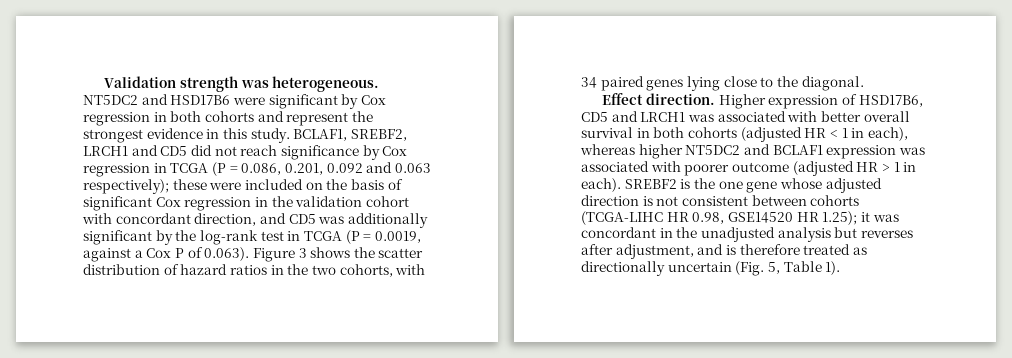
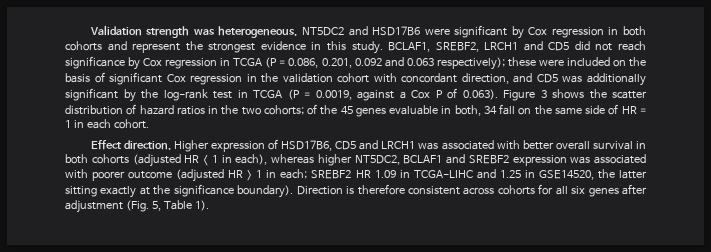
[339,264,426,277] [581,76,864,91] cohorts, with 34 paired genes lying close to the diagonal. -> [263,104,646,117] [65,119,149,129] cohorts; of the 45 genes evaluable in both, 34 fall on the same side of HR = 1 in each cohort.
[685,144,823,155] NT5DC2 and BCLAF1 -> [354,154,509,165] NT5DC2, BCLAF1 and SREBF2
[581,178,882,193] [581,195,860,206] [581,211,899,225] [581,227,913,242] [581,244,867,259] [581,261,732,276] each). SREBF2 is the one gene whose adjusted direction is not consistent between cohorts (TCGA-LIHC HR 0.98, GSE14520 HR 1.25); it was concordant in the unadjusted analysis but reverses after adjustment, and is therefore treated as directionally uncertain -> [280,169,648,180] [65,184,647,198] [65,200,123,213] each; SREBF2 HR 1.09 in TCGA-LIHC and 1.25 in GSE14520, the latter sitting exactly at the significance boundary). Direction is therefore consistent across cohorts for all six genes after adjustment

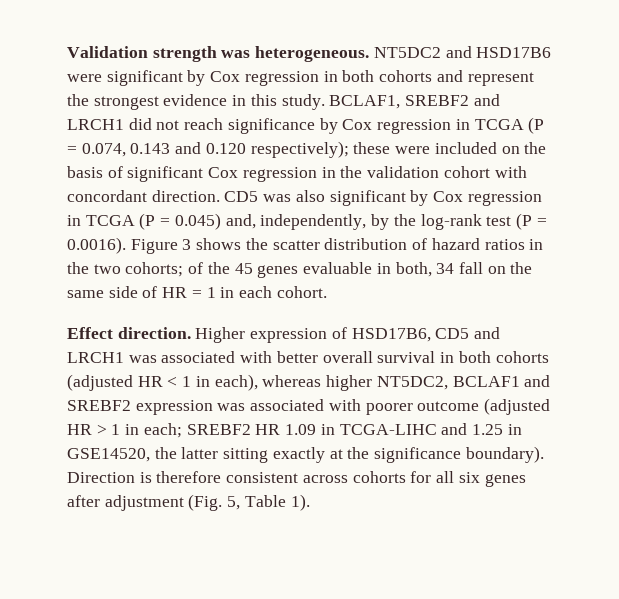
[435,41,570,52] SREBF2, LRCH1 and CD5 -> [405,94,500,106] [67,119,124,130] SREBF2 and LRCH1
[288,57,434,68] 0.086, 0.201, 0.092 and 0.063 -> [81,142,246,157] 0.074, 0.143 and 0.120
[461,73,533,84] direction, and -> [151,190,220,202] direction.
[587,73,647,86] [65,88,498,102] additionally significant by the log-rank test in TCGA (P = 0.0019, against a Cox P of 0.063). -> [295,190,542,206] [67,213,547,230] [67,237,126,254] also significant by Cox regression in TCGA (P = 0.045) and, independently, by the log-rank test (P = 0.0016).

